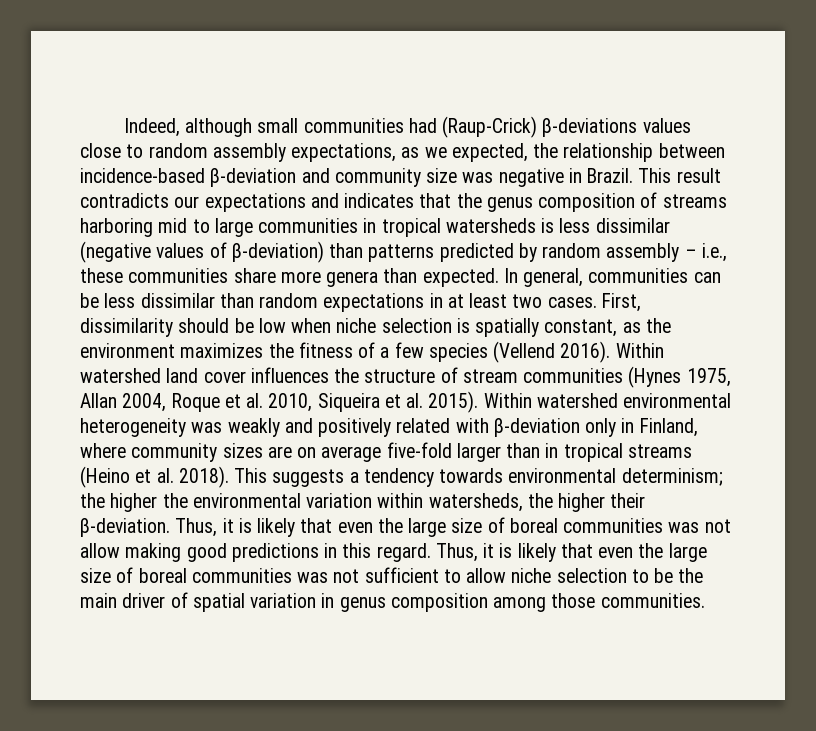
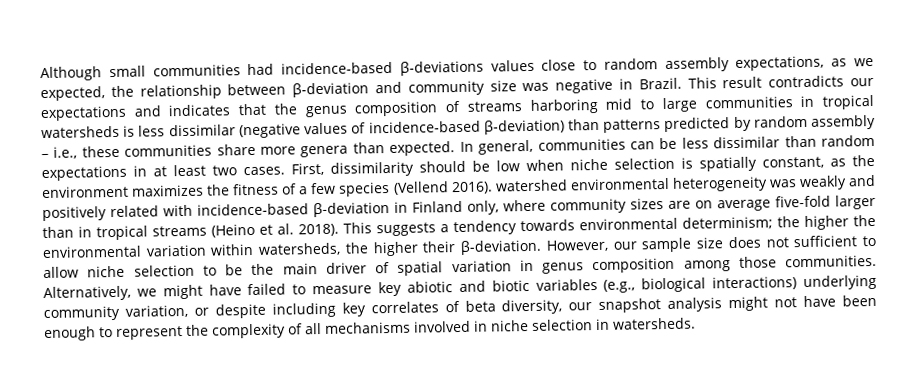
[123,118,253,137] Indeed, although -> [40,66,102,82] Although
[442,116,538,138] (Raup-Crick) -> [281,61,394,75] incidence-based
[80,168,205,183] incidence-based -> (287, 89) none
(227, 250) none -> [368,120,481,134] incidence-based
[615,343,664,358] [80,366,731,388] [80,391,532,413] Within watershed land cover influences the structure of stream communities (Hynes 1975, Allan 2004, Roque et al. 2010, Siqueira et al. 2015). Within -> (493, 188) none
[493,418,698,437] β-deviation only in Finland, -> [197,200,499,218] incidence-based β-deviation in Finland only,
[175,517,731,537] [80,543,707,562] [80,567,329,583] Thus, it is likely that even the large size of boreal communities was not allow making good predictions in this regard. Thus, it is likely that even the large size of boreal communities was -> [545,236,761,253] However, our sample size does
(705, 600) none -> [43,274,878,302] [43,294,877,322] [44,317,696,342] Alternatively, we might have failed to measure key abiotic and biotic variables (e.g., biological interactions) underlying community variation, or despite including key correlates of beta diversity, our snapshot analysis might not have been enough to represent the complexity of all mechanisms involved in niche selection in watersheds.

